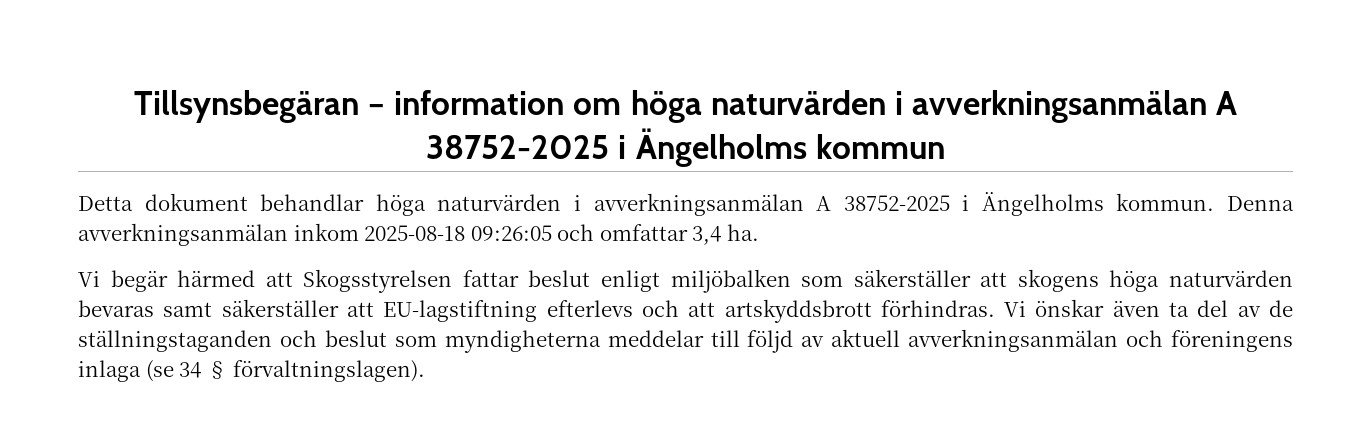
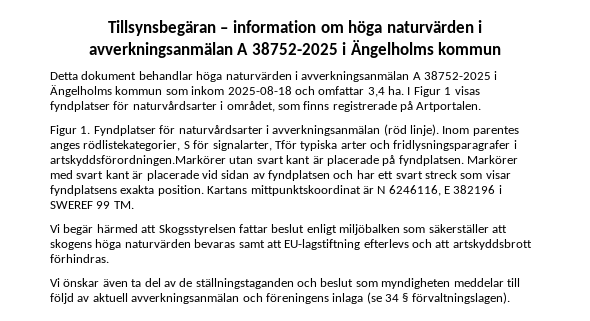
[1116,193,1294,211] [78,223,288,246] kommun. Denna avverkningsanmälan -> [115,86,188,95] kommun som
[470,225,552,241] 09:26:05 -> (292, 90) none
(759, 232) none -> [407,86,480,97] [50,101,482,112] [50,124,519,136] [50,140,517,151] [50,155,518,166] [50,170,511,181] [50,185,502,196] [50,201,134,209] I Figur 1 visas fyndplatser för naturvårdsarter i området, som finns registrerade på Artportalen. // Figur 1. Fyndplatser för naturvårdsarter i avverkningsanmälan (röd linje). Inom parentes anges rödlistekategorier, S för signalarter, Tför typiska arter och fridlysningsparagrafer i artskyddsförordningen.Markörer utan svart kant är placerade på fyndplatsen. Markörer med svart kant är placerade vid sidan av fyndplatsen och har ett svart streck som visar fyndplatsens exakta position. Kartans mittpunktskoordinat är N 6246116, E 382196 i SWEREF 99 TM.
[221,299,339,317] säkerställer -> (265, 244) none
(995, 308) none -> (109, 258) //
[444,330,601,353] myndigheterna -> [381,278,451,289] myndigheten

